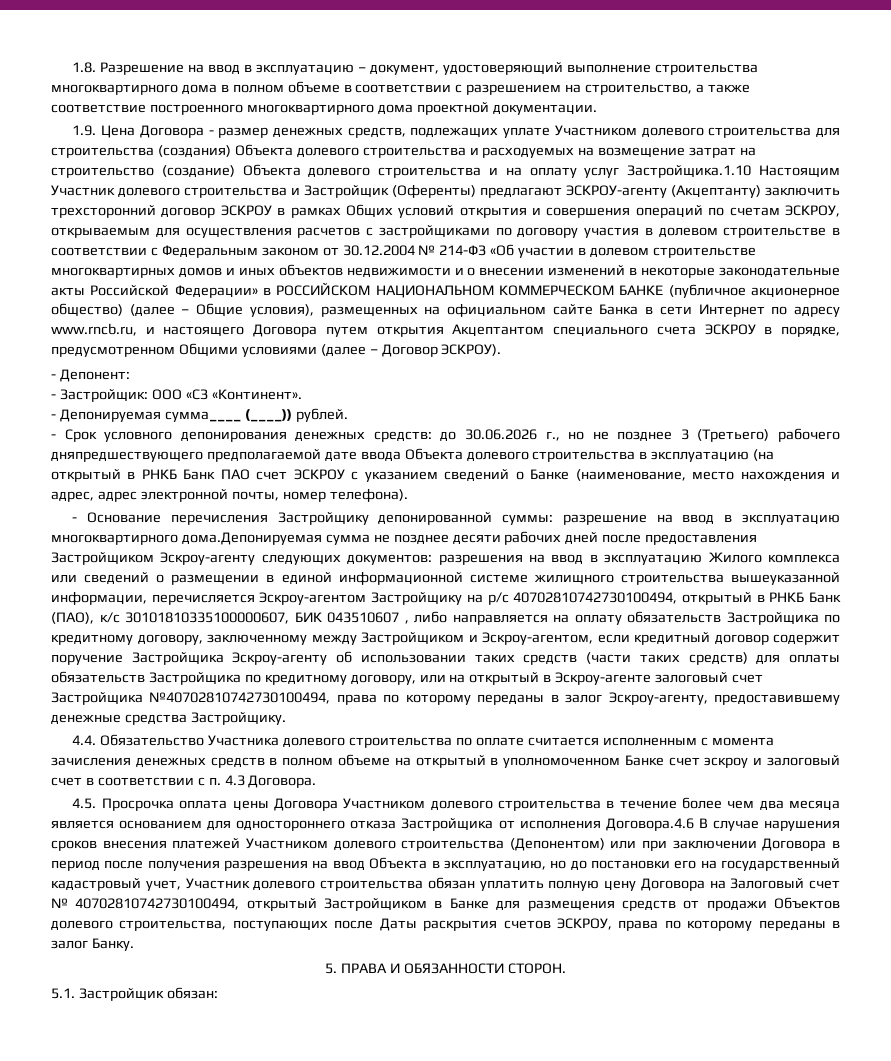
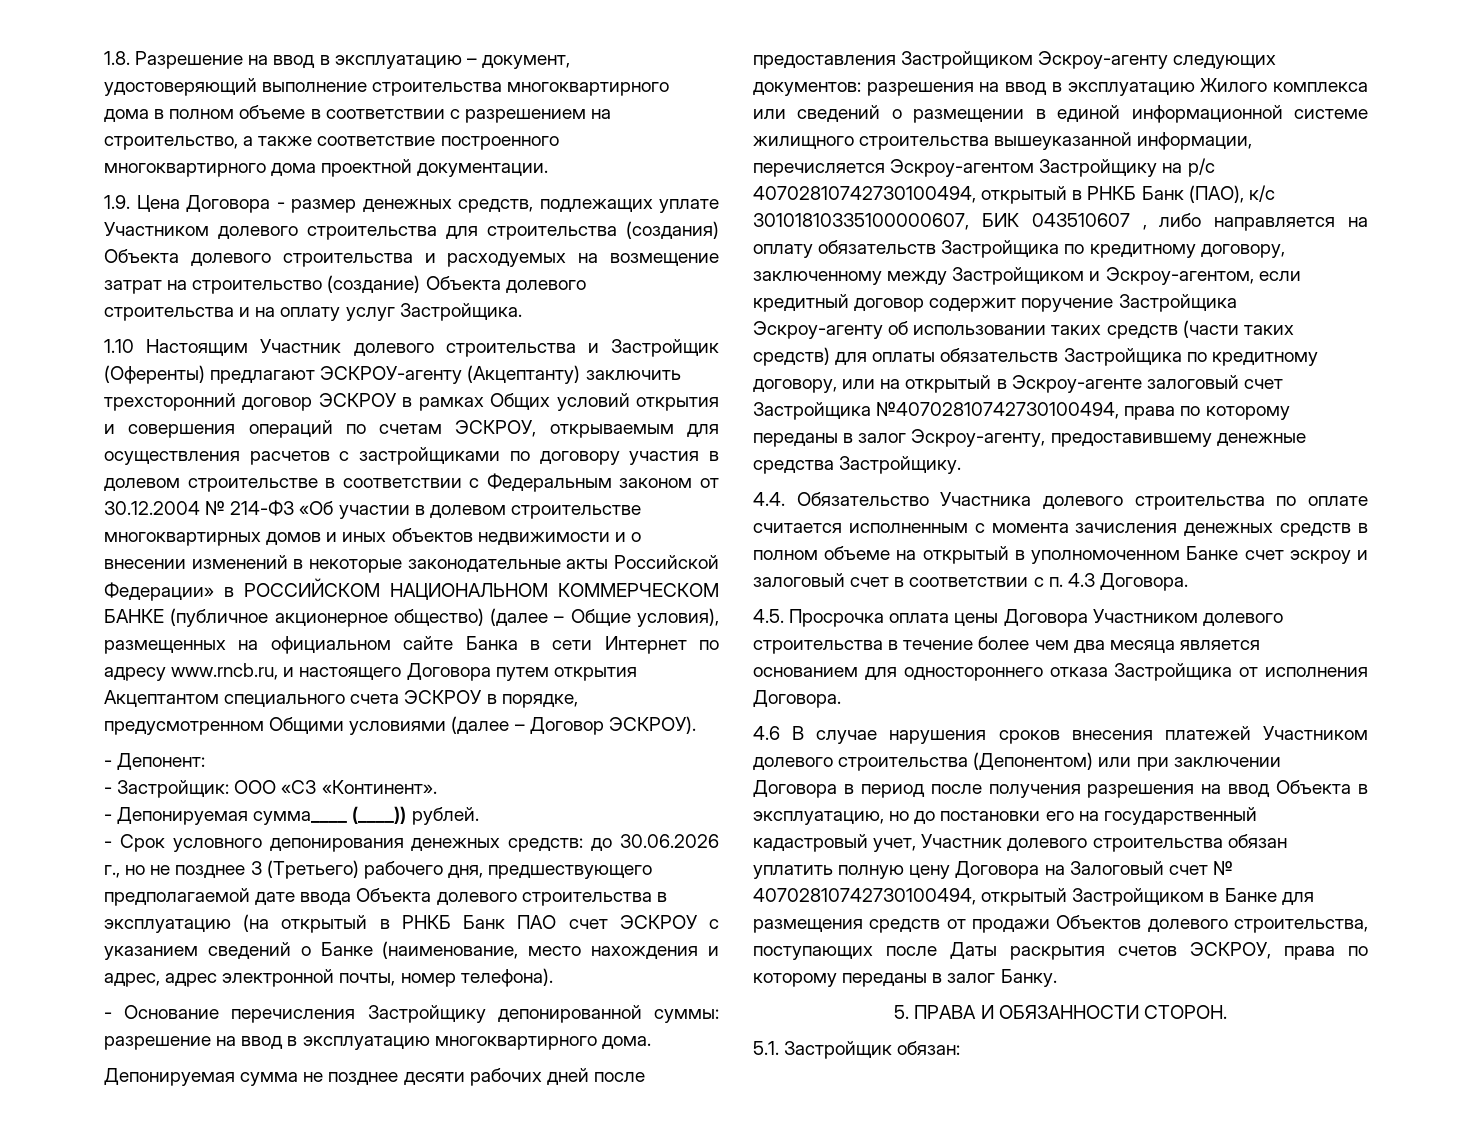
[627,165,752,178] Застройщика.1.10 -> [399,303,522,321] [104,339,134,353] Застройщика. // 1.10
[51,451,203,462] дняпредшествующего -> [447,865,653,879] дня, предшествующего
[181,532,322,545] дома.Депонируемая -> [601,1036,651,1049] [104,1068,235,1086] дома. // Депонируемая
[605,818,694,831] Договора.4.6 -> [753,690,841,708] [753,726,780,740] Договора. // 4.6

